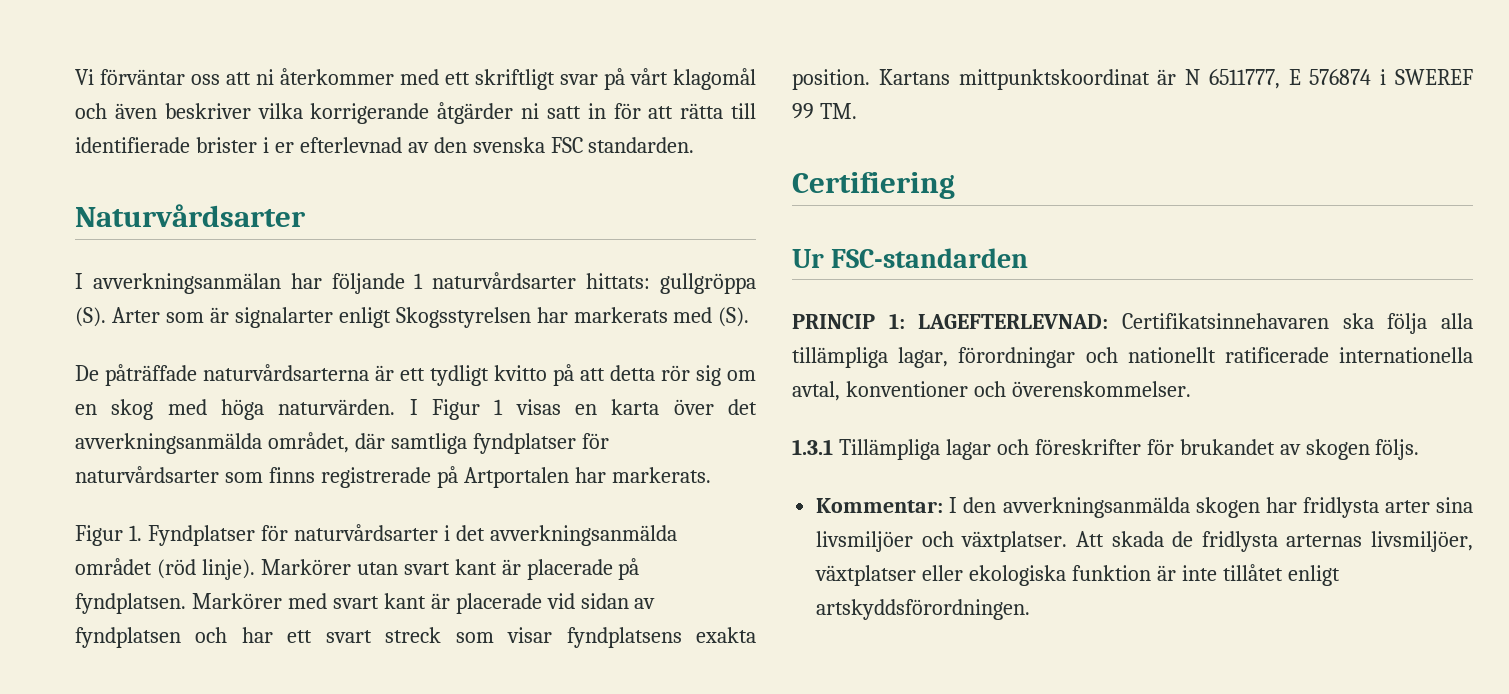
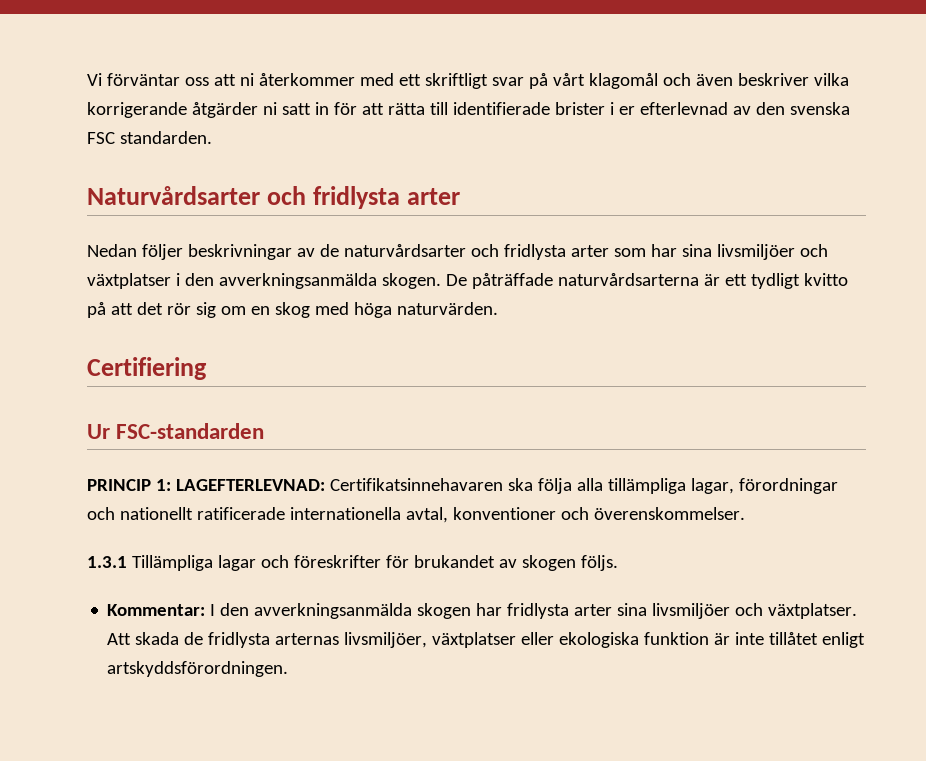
[75,272,756,294] [75,307,750,328] // I avverkningsanmälan har följande 1 naturvårdsarter hittats: gullgröppa (S). Arter som är signalarter enligt Skogsstyrelsen har markerats med (S). // -> [267,186,461,209] [87,244,828,260] [87,273,441,289] och fridlysta arter // Nedan följer beskrivningar av de naturvårdsarter och fridlysta arter som har sina livsmiljöer och växtplatser i den avverkningsanmälda skogen.
[610,365,655,381] detta -> [136,302,163,315] det
[409,399,758,420] [75,432,609,454] [75,466,711,488] [75,524,677,546] [75,558,640,580] [75,593,656,614] [75,627,756,648] [792,69,1473,90] [792,103,857,119] I Figur 1 visas en karta över det avverkningsanmälda området, där samtliga fyndplatser för naturvårdsarter som finns registrerade på Artportalen har markerats. // Figur 1. Fyndplatser för naturvårdsarter i det avverkningsanmälda området (röd linje). Markörer utan svart kant är placerade på fyndplatsen. Markörer med svart kant är placerade vid sidan av fyndplatsen och har ett svart streck som visar fyndplatsens exakta position. Kartans mittpunktskoordinat är N 6511777, E 576874 i SWEREF 99 TM. -> (498, 308) none

